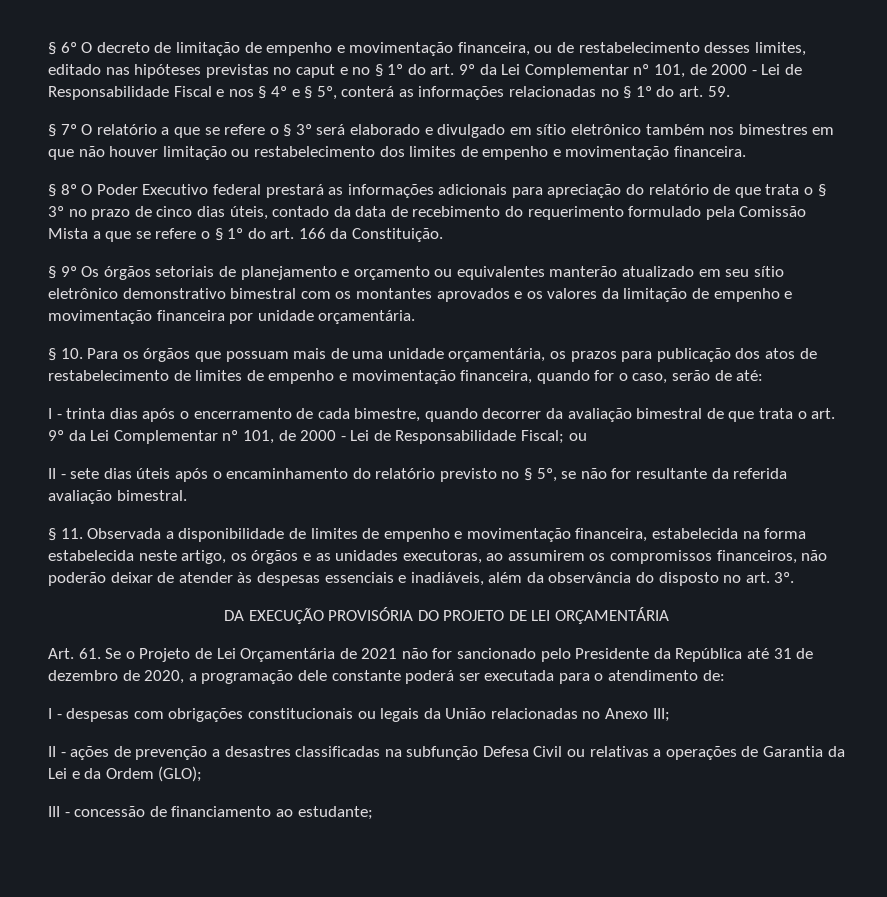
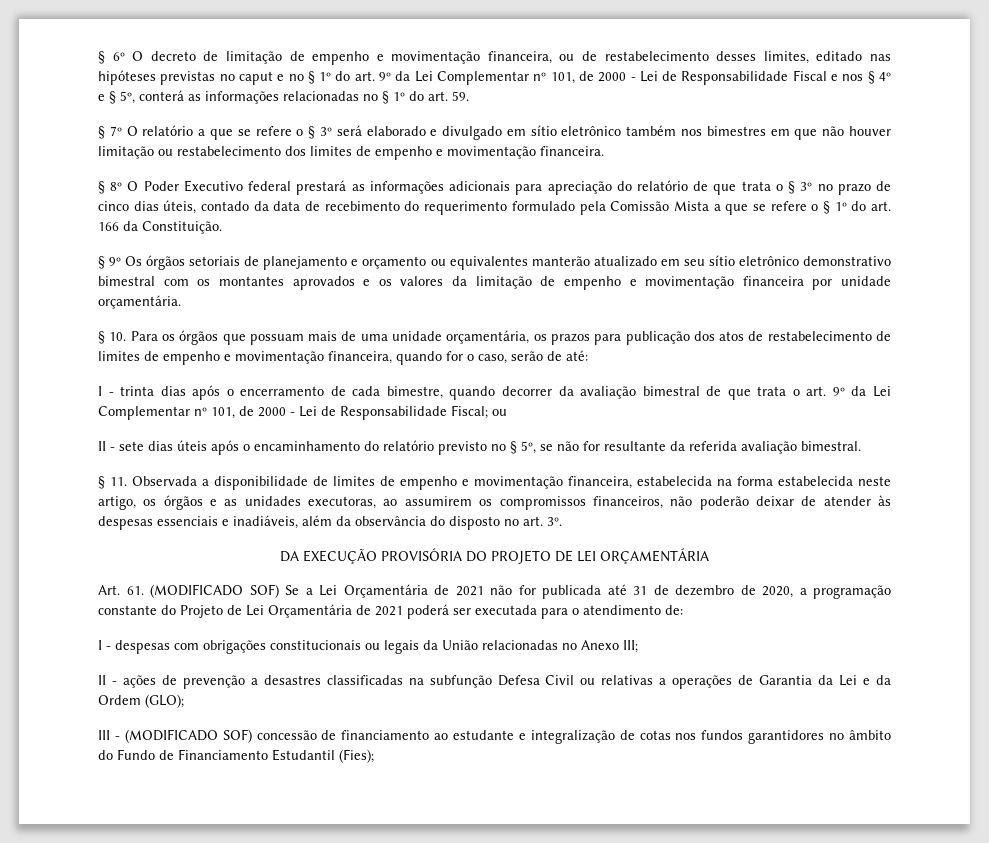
[105,648,212,662] Se o Projeto de -> [150,584,313,598] (MODIFICADO SOF) Se a
[457,648,743,662] sancionado pelo Presidente da República -> [542,585,601,599] publicada
[297,670,401,681] dele constante -> [98,604,403,618] constante do Projeto de Lei Orçamentária de 2021
(70, 814) none -> [124,729,252,743] (MODIFICADO SOF)
[297,806,373,820] estudante; -> [453,730,891,744] [98,749,374,763] estudante e integralização de cotas nos fundos garantidores no âmbito do Fundo de Financiamento Estudantil (Fies);

